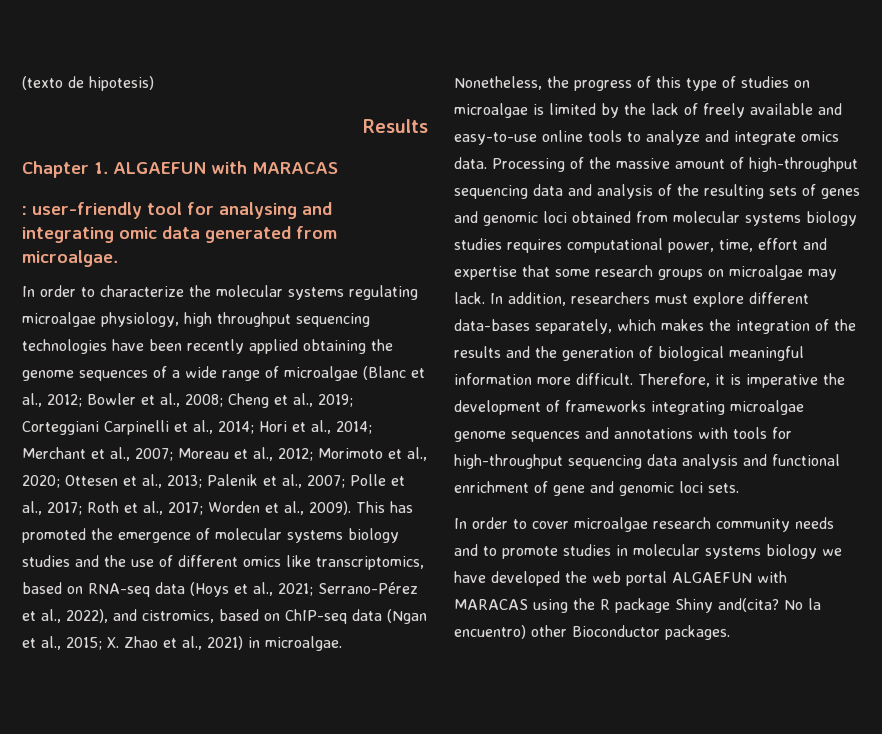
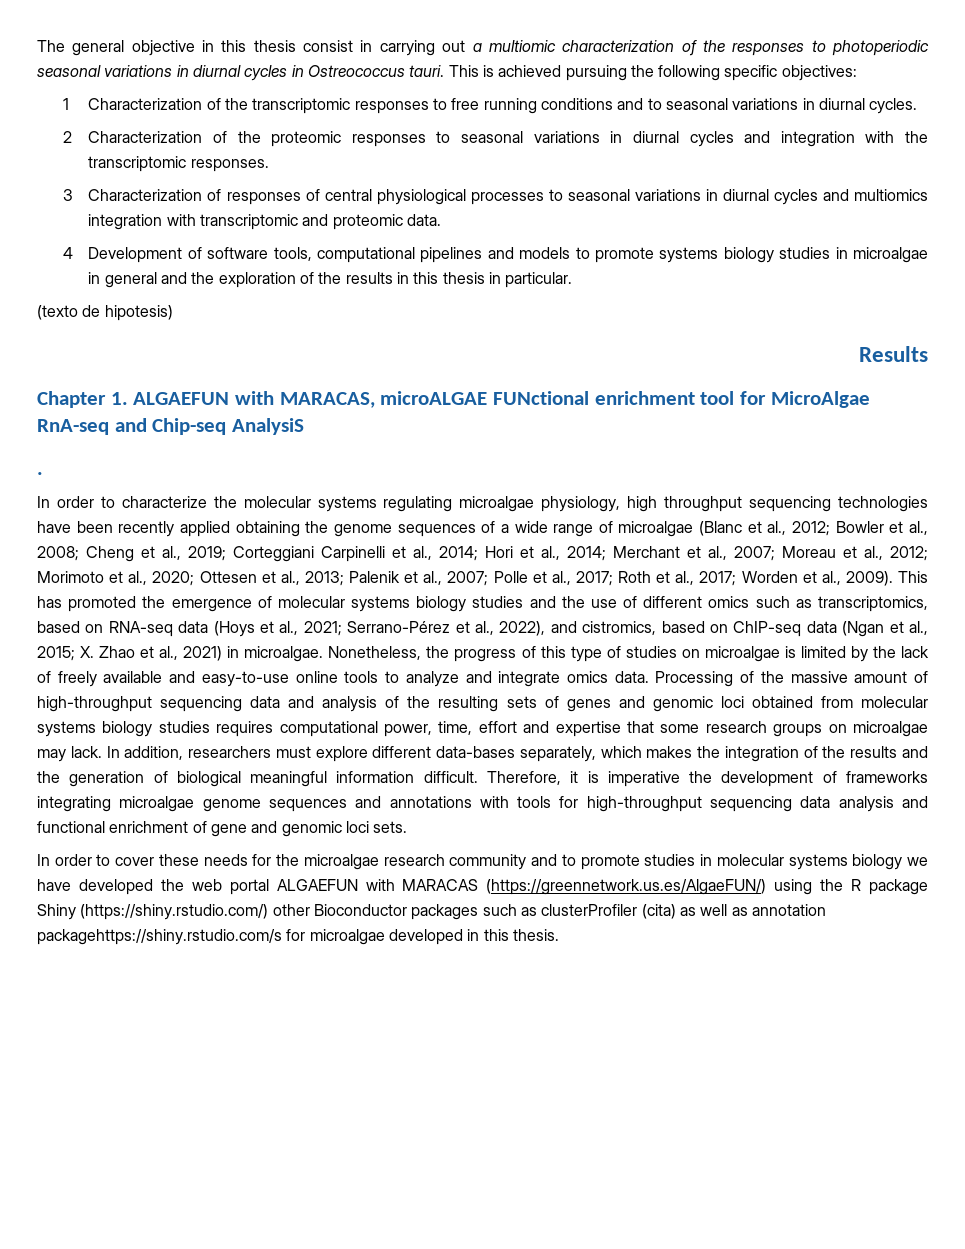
(22, 83) none -> [37,40,930,56] [37,65,857,81] [62,98,918,114] [62,131,928,147] [88,156,269,172] [62,189,928,205] [88,214,442,230] [62,247,929,263] [88,272,573,288] The general objective in this thesis consist in carrying out a multiomic characterization of the responses to photoperiodic seasonal variations in diurnal cycles in Ostreococcus tauri. This is achieved pursuing the following specific objectives: // 1 Characterization of the transcriptomic responses to free running conditions and to seasonal variations in diurnal cycles. // 2 Characterization of the proteomic responses to seasonal variations in diurnal cycles and integration with the transcriptomic responses. // 3 Characterization of responses of central physiological processes to seasonal variations in diurnal cycles and multiomics integration with transcriptomic and proteomic data. // 4 Development of software tools, computational pipelines and models to promote systems biology studies in microalgae in general and the exploration of the results in this thesis in particular. //
[252,162,338,174] [22,202,332,219] [22,226,337,243] [22,250,118,267] MARACAS // : user-friendly tool for analysing and integrating omic data generated from microalgae. -> [279,391,870,408] [37,418,305,435] [37,472,43,475] MARACAS, microALGAE FUNctional enrichment tool for MicroAlgae RnA-seq and Chip-seq AnalysiS // .
[286,555,311,567] like -> [755,596,812,608] such as
[537,377,571,385] more -> (415, 777) none
(569, 525) none -> [158,854,300,866] these needs for the
[795,517,834,529] needs -> (527, 862) none
(528, 604) none -> [486,879,767,895] (https://greennetwork.us.es/AlgaeFUN/)
[718,598,821,612] [454,625,730,640] and(cita? No la encuentro) other Bioconductor packages. -> [80,904,826,920] [37,929,559,945] (https://shiny.rstudio.com/) other Bioconductor packages such as clusterProfiler (cita) as well as annotation packagehttps://shiny.rstudio.com/s for microalgae developed in this thesis.

